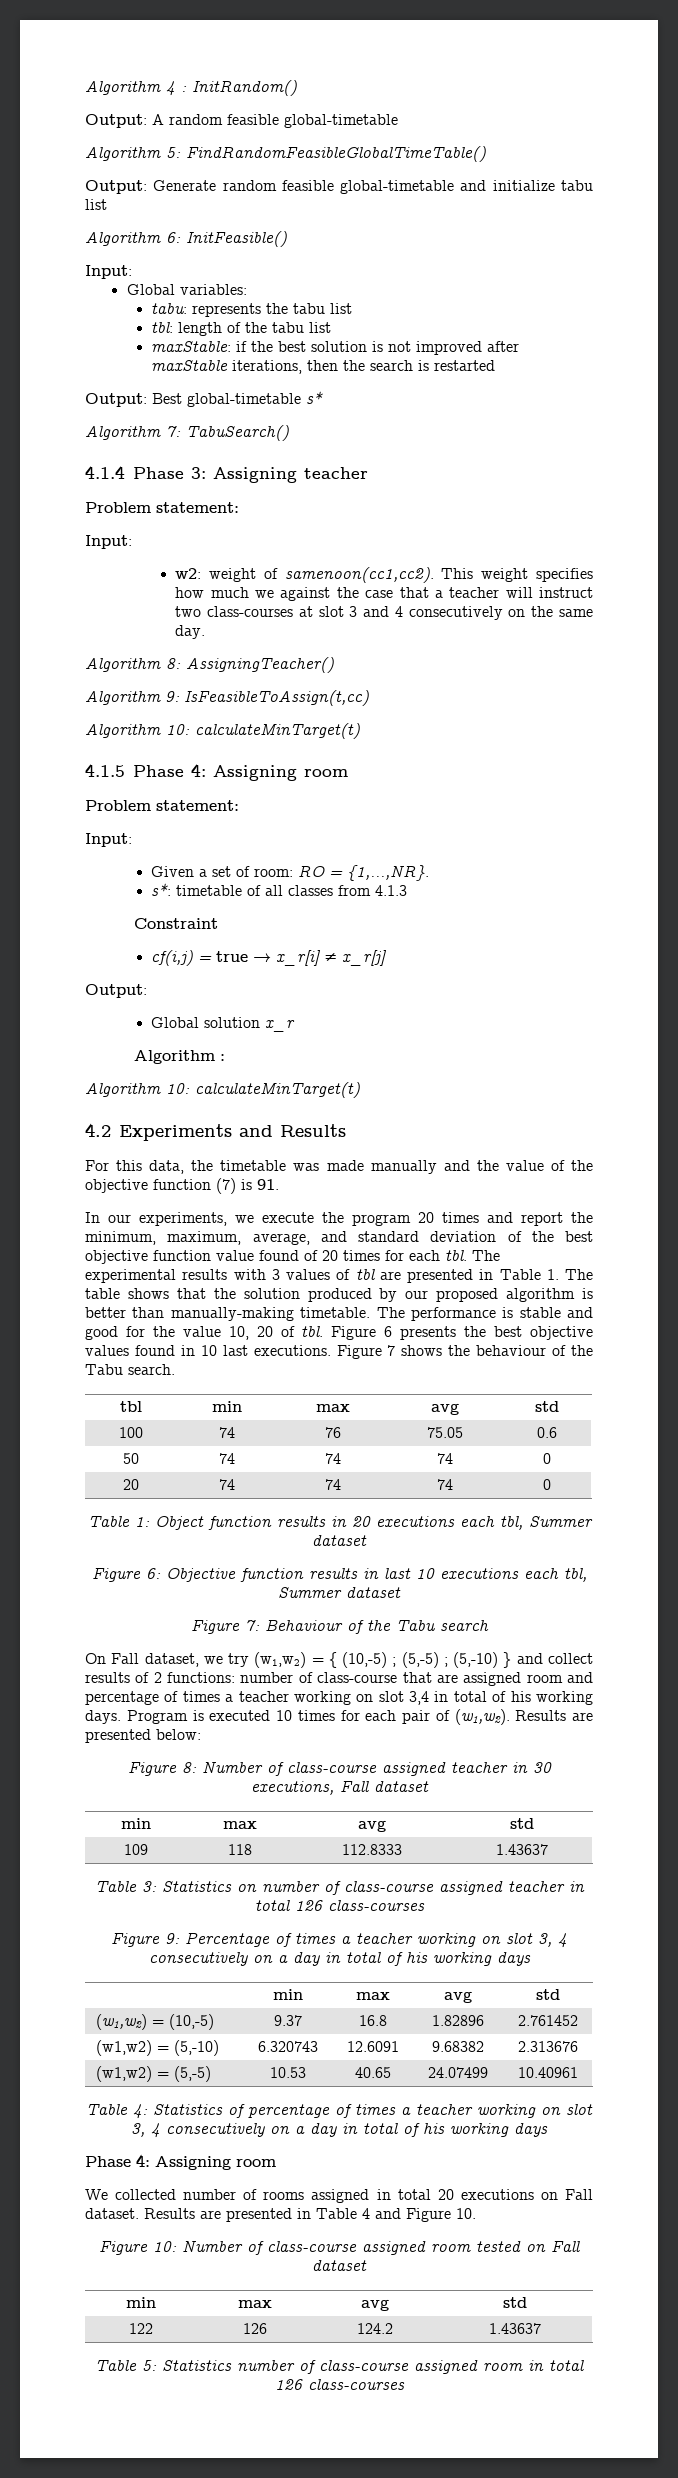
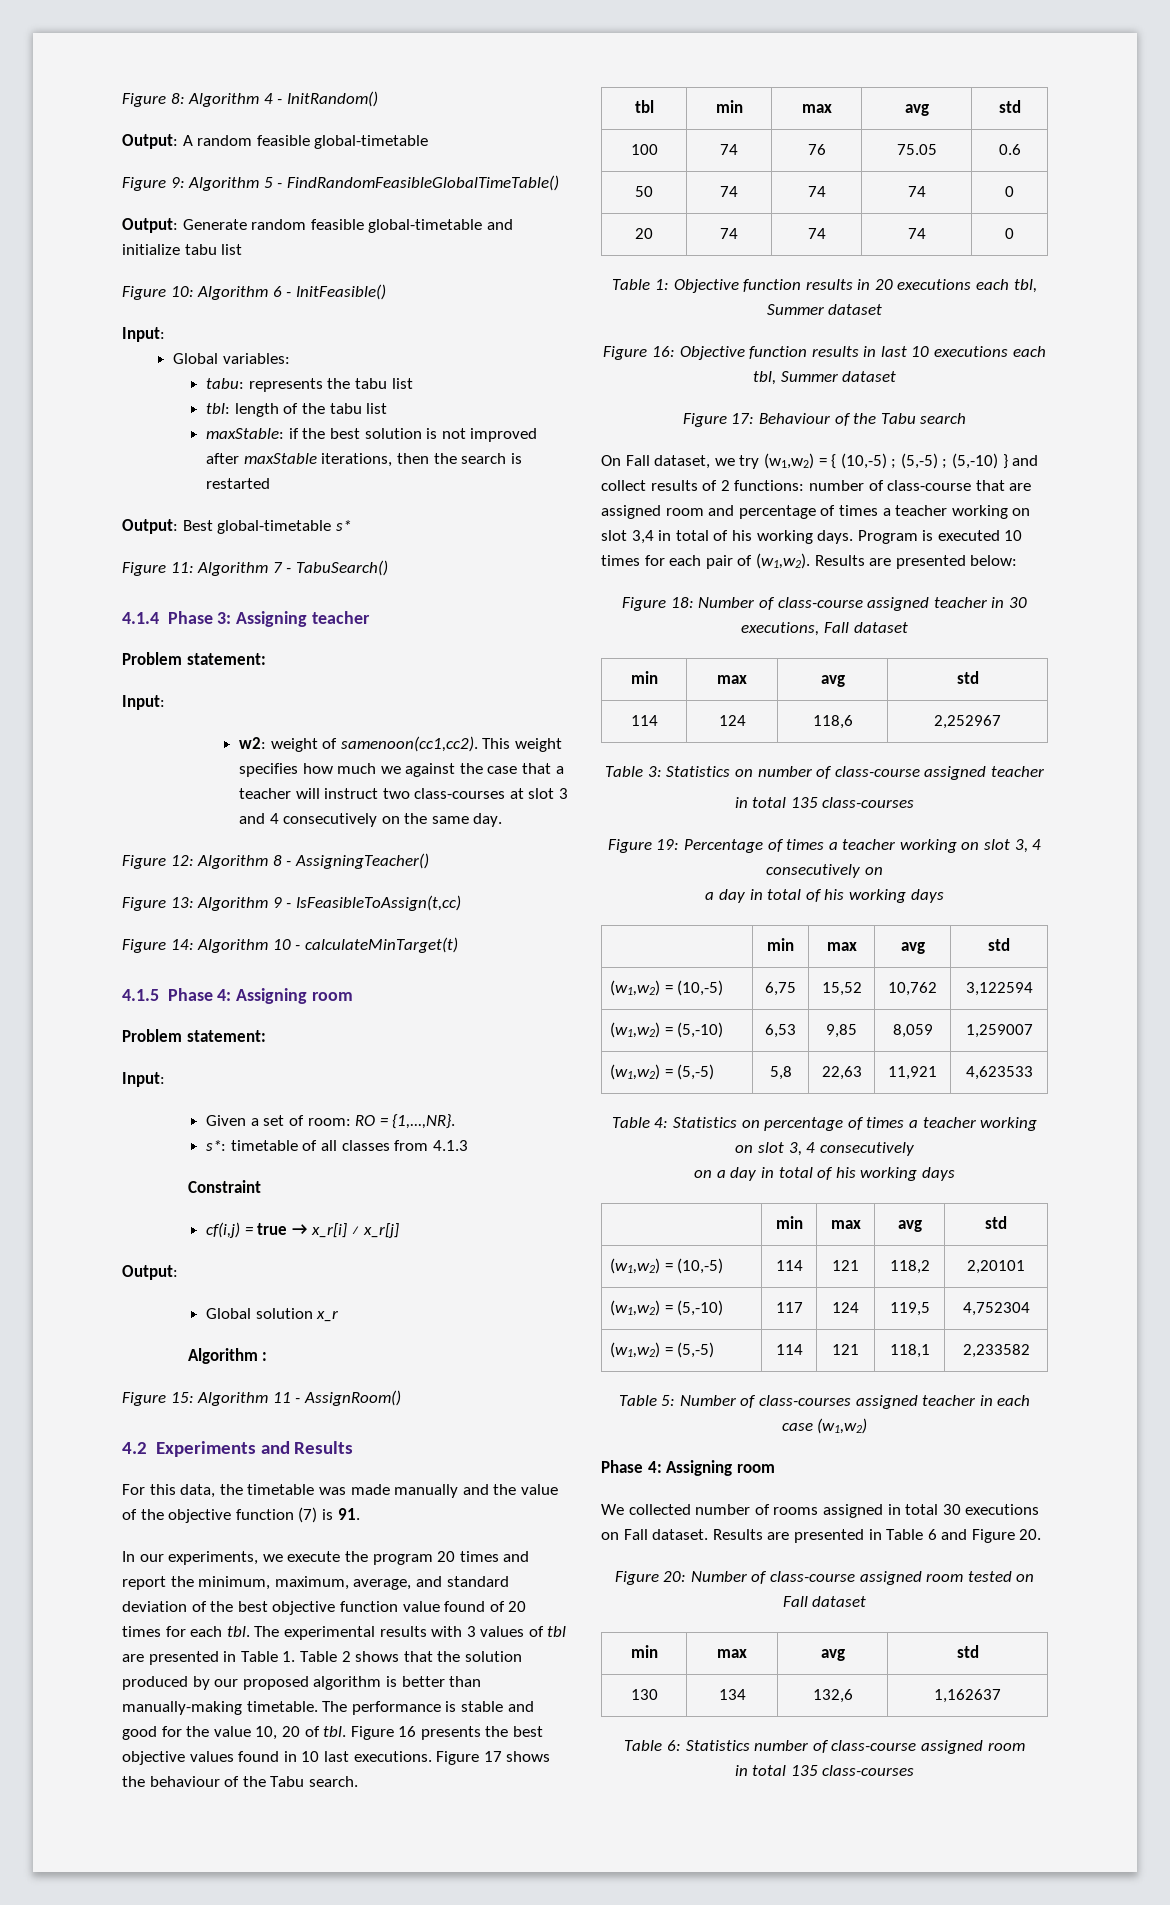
(85, 88) none -> [122,93,185,107] Figure 8:
[181,86,187,92] : -> [277,99,283,104] -
[85,147,181,161] Algorithm 5: -> [122,177,283,191] Figure 9: Algorithm 5 -
[85,232,181,246] Algorithm 6: -> [122,286,292,300] Figure 10: Algorithm 6 -
[85,426,181,440] Algorithm 7: -> [122,562,292,576] Figure 11: Algorithm 7 -
[85,657,334,673] [85,690,369,706] [85,724,190,738] Algorithm 8: AssigningTeacher() // Algorithm 9: IsFeasibleToAssign(t,cc) // Algorithm 10: -> [122,853,429,869] [122,895,461,911] [122,939,301,953] Figure 12: Algorithm 8 - AssigningTeacher() // Figure 13: Algorithm 9 - IsFeasibleToAssign(t,cc) // Figure 14: Algorithm 10 -
[85,1082,360,1098] Algorithm 10: calculateMinTarget(t) -> [122,1390,401,1406] Figure 15: Algorithm 11 - AssignRoom()
[565,1269,593,1280] [85,1288,120,1299] The table -> [299,1651,351,1662] Table 2
[384,1326,393,1337] 6 -> [398,1726,417,1737] 16
[387,1345,396,1356] 7 -> [483,1751,502,1762] 17
[154,1516,204,1530] Object -> [673,279,739,293] Objective
[145,1568,161,1579] 6: -> [651,346,675,357] 16:
[244,1620,260,1631] 7: -> [731,413,755,424] 17:
[181,1762,197,1773] 8: -> [670,597,694,608] 18:
[123,1844,148,1855] [227,1844,252,1855] [342,1844,402,1855] [495,1844,548,1855] 109 | 118 | 112.8333 | 1.43637 -> [630,715,658,726] [718,715,746,726] [812,715,853,729] [934,715,1001,729] 114 | 124 | 118,6 | 2,252967
[568,1881,585,1892] [254,1900,323,1911] in total 126 -> [734,797,818,808] // in total 135
[165,1933,180,1944] 9: -> [656,839,680,850] 19:
(273, 1959) none -> [705,889,944,903] [767,938,794,951] [826,942,857,951] [900,942,925,954] [988,938,1010,951] [610,980,724,996] [765,982,796,996] [821,982,862,996] [888,982,937,996] [965,982,1033,996] [610,1022,724,1038] [765,1024,796,1038] [826,1024,857,1038] [892,1024,933,1038] [965,1024,1033,1038] [610,1064,715,1080] [769,1066,792,1080] [821,1066,862,1080] [888,1066,937,1080] [965,1066,1033,1080] [611,1117,1038,1131] [735,1142,914,1156] [694,1170,713,1178] // a day in total of his working days // | min | max | avg | std // (w1,w2) = (10,-5) | 6,75 | 15,52 | 10,762 | 3,122594 // (w1,w2) = (5,-10) | 6,53 | 9,85 | 8,059 | 1,259007 // (w1,w2) = (5,-5) | 5,8 | 22,63 | 11,921 | 4,623533 // Table 4: Statistics on percentage of times a teacher working on slot 3, 4 consecutively // on
[273,2015,302,2026] [359,2015,387,2026] [432,2015,484,2026] [517,2015,578,2026] [96,2040,220,2056] [257,2041,318,2052] [347,2041,399,2052] [432,2041,484,2052] [517,2041,578,2052] [96,2066,212,2082] [269,2067,306,2078] [355,2067,391,2078] [428,2067,488,2078] [517,2067,578,2078] [86,2104,593,2119] [131,2123,548,2138] 9.37 | 16.8 | 1.82896 | 2.761452 // (w1,w2) = (5,-10) | 6.320743 | 12.6091 | 9.68382 | 2.313676 // (w1,w2) = (5,-5) | 10.53 | 40.65 | 24.07499 | 10.40961 // Table 4: Statistics of percentage of times a teacher working on slot 3, 4 consecutively on a day in total of his working days -> [775,1260,803,1271] [832,1260,859,1271] [889,1260,930,1274] [967,1260,1025,1274] [610,1300,724,1316] [775,1302,803,1313] [832,1302,859,1313] [889,1302,930,1316] [962,1302,1030,1316] [610,1342,715,1358] [775,1344,803,1355] [832,1344,859,1355] [889,1344,930,1358] [962,1344,1030,1358] [618,1395,1031,1409] [781,1418,868,1434] 114 | 121 | 118,2 | 2,20101 // (w1,w2) = (5,-10) | 117 | 124 | 119,5 | 4,752304 // (w1,w2) = (5,-5) | 114 | 121 | 118,1 | 2,233582 // Table 5: Number of class-courses assigned teacher in each case (w1,w2)
[437,2189,454,2200] 20 -> [942,1504,961,1515] 30
[362,2208,370,2219] 4 -> [927,1529,937,1540] 6
[456,2208,476,2219] [99,2241,177,2255] 10. // Figure 10: -> [1019,1529,1042,1540] [614,1571,687,1585] 20. // Figure 20:
[128,2323,153,2334] [242,2323,267,2334] [357,2323,393,2334] [488,2323,541,2334] [95,2360,157,2371] 122 | 126 | 124.2 | 1.43637 // Table 5: -> [630,1689,658,1700] [718,1689,746,1700] [812,1689,853,1703] [934,1689,1001,1703] [624,1740,682,1751] 130 | 134 | 132,6 | 1,162637 // Table 6:
[528,2360,584,2371] [274,2379,303,2390] in total 126 -> [734,1765,818,1776] // in total 135

